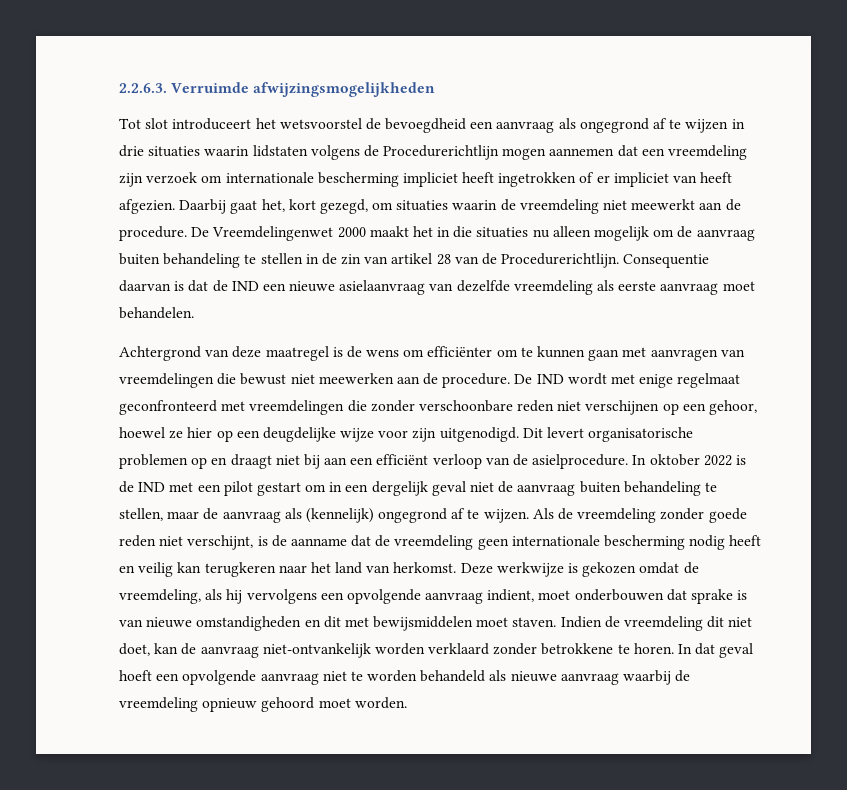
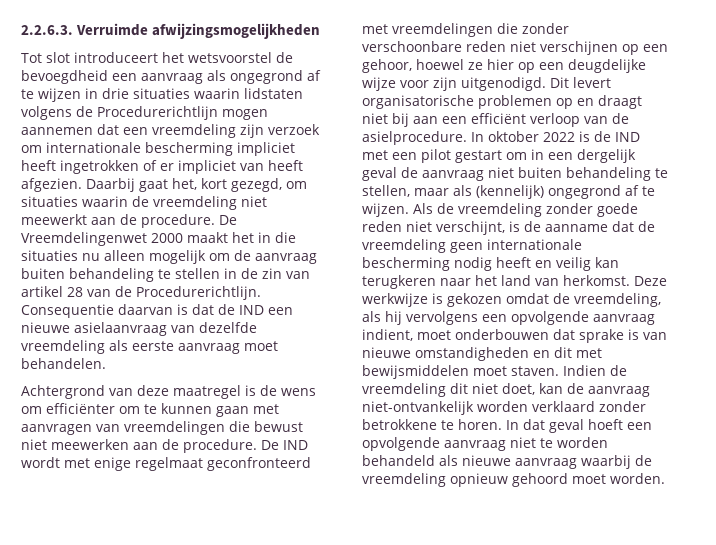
[470,481,576,496] niet de aanvraag -> [401,167,514,181] de aanvraag niet
[203,508,281,523] de aanvraag -> (449, 192) none

